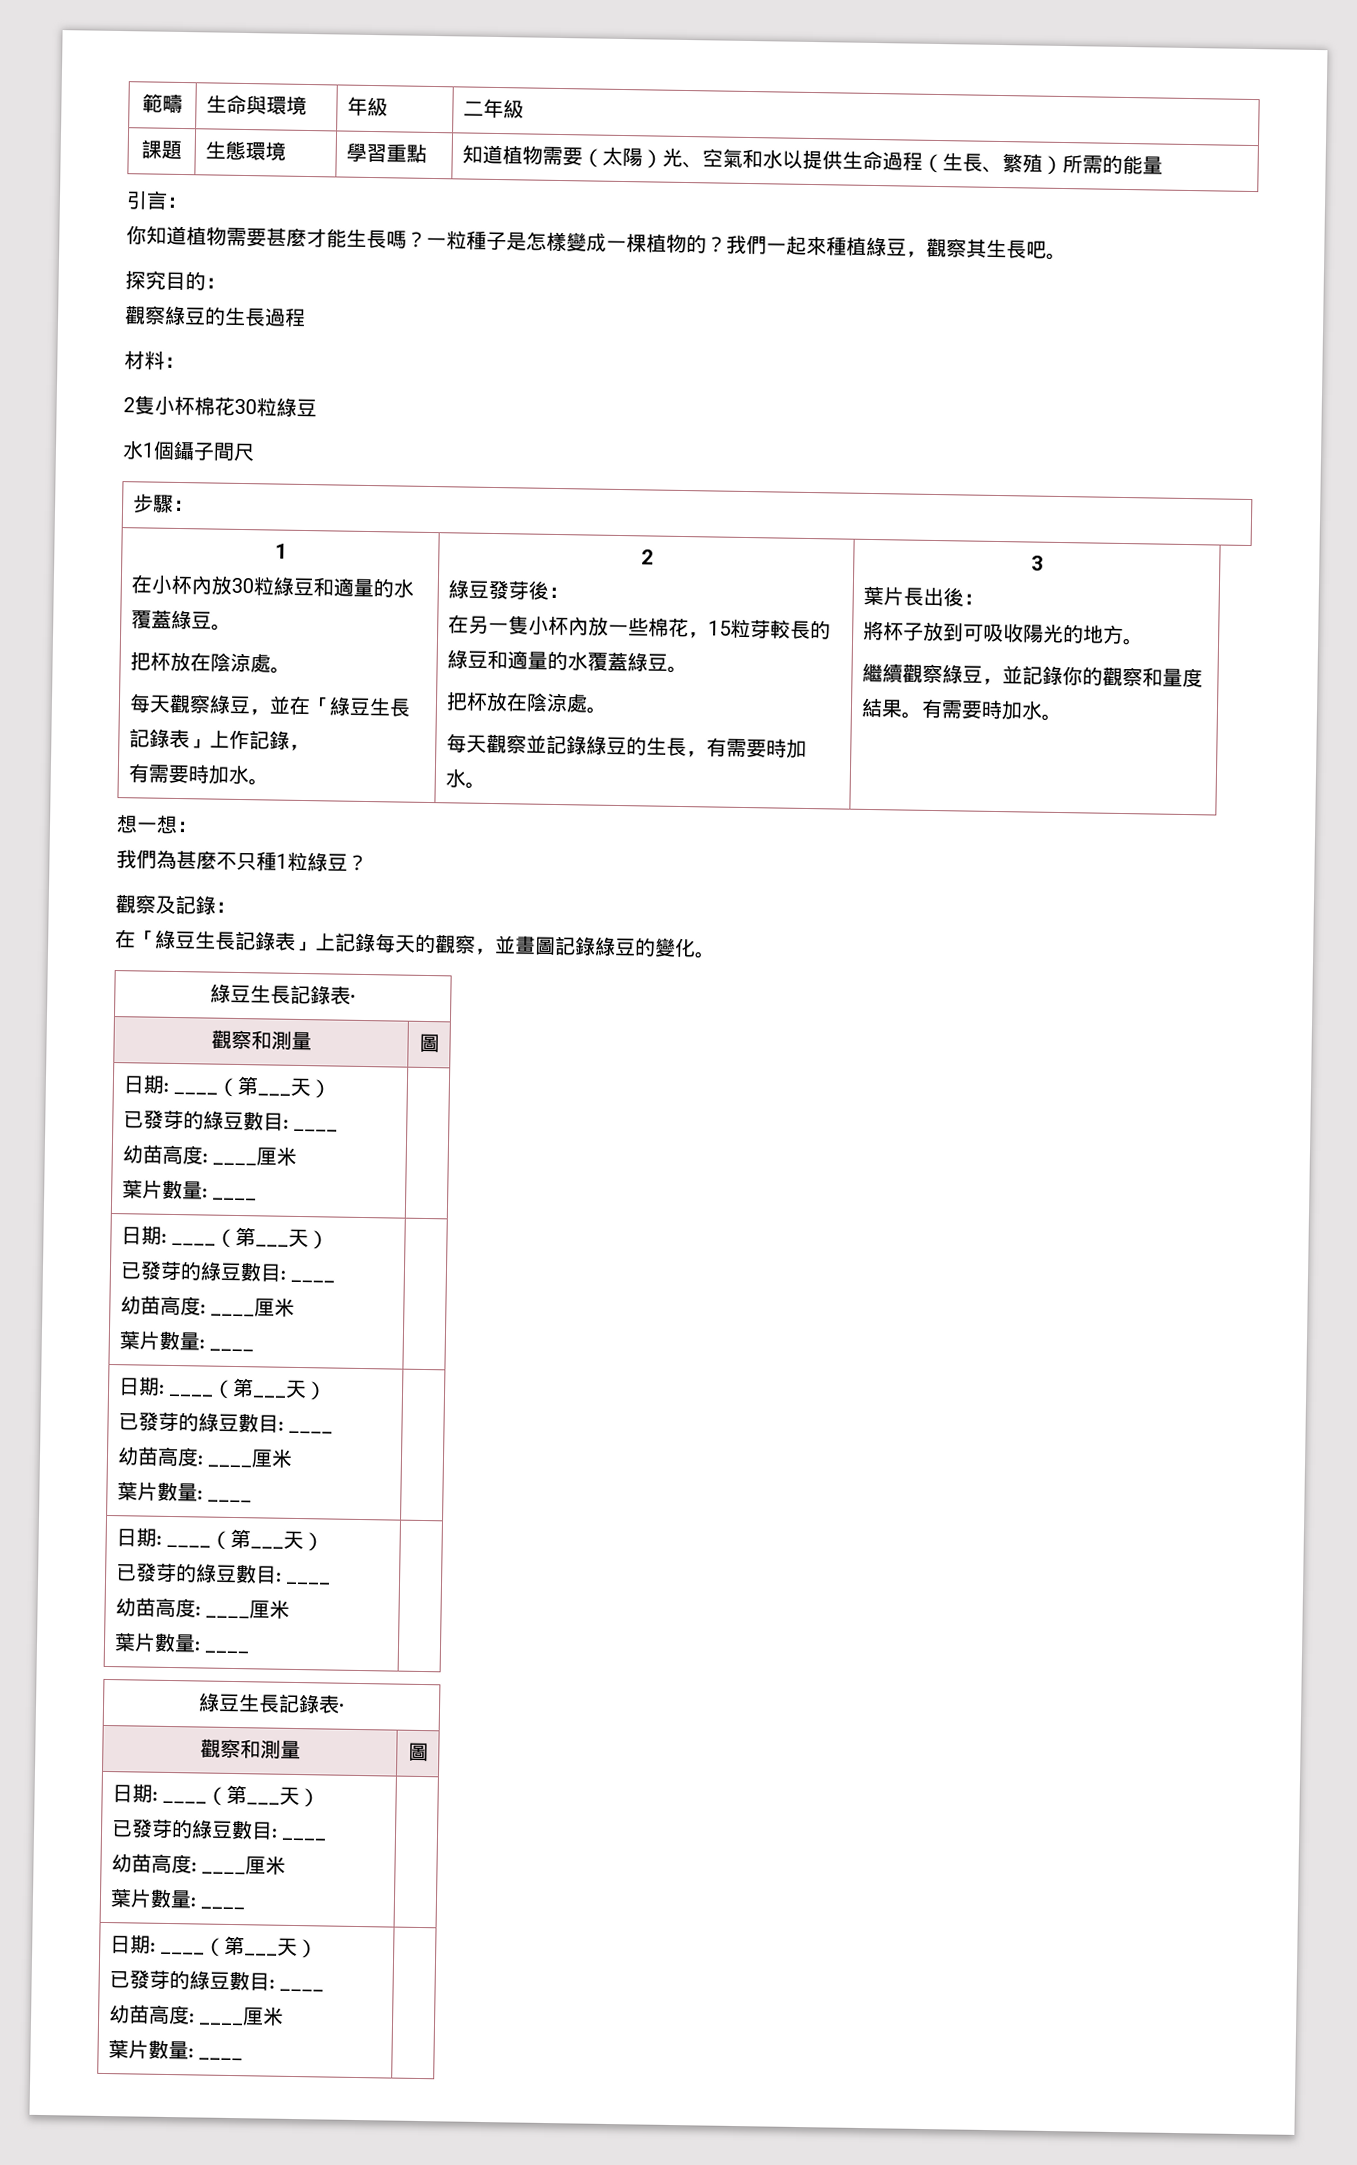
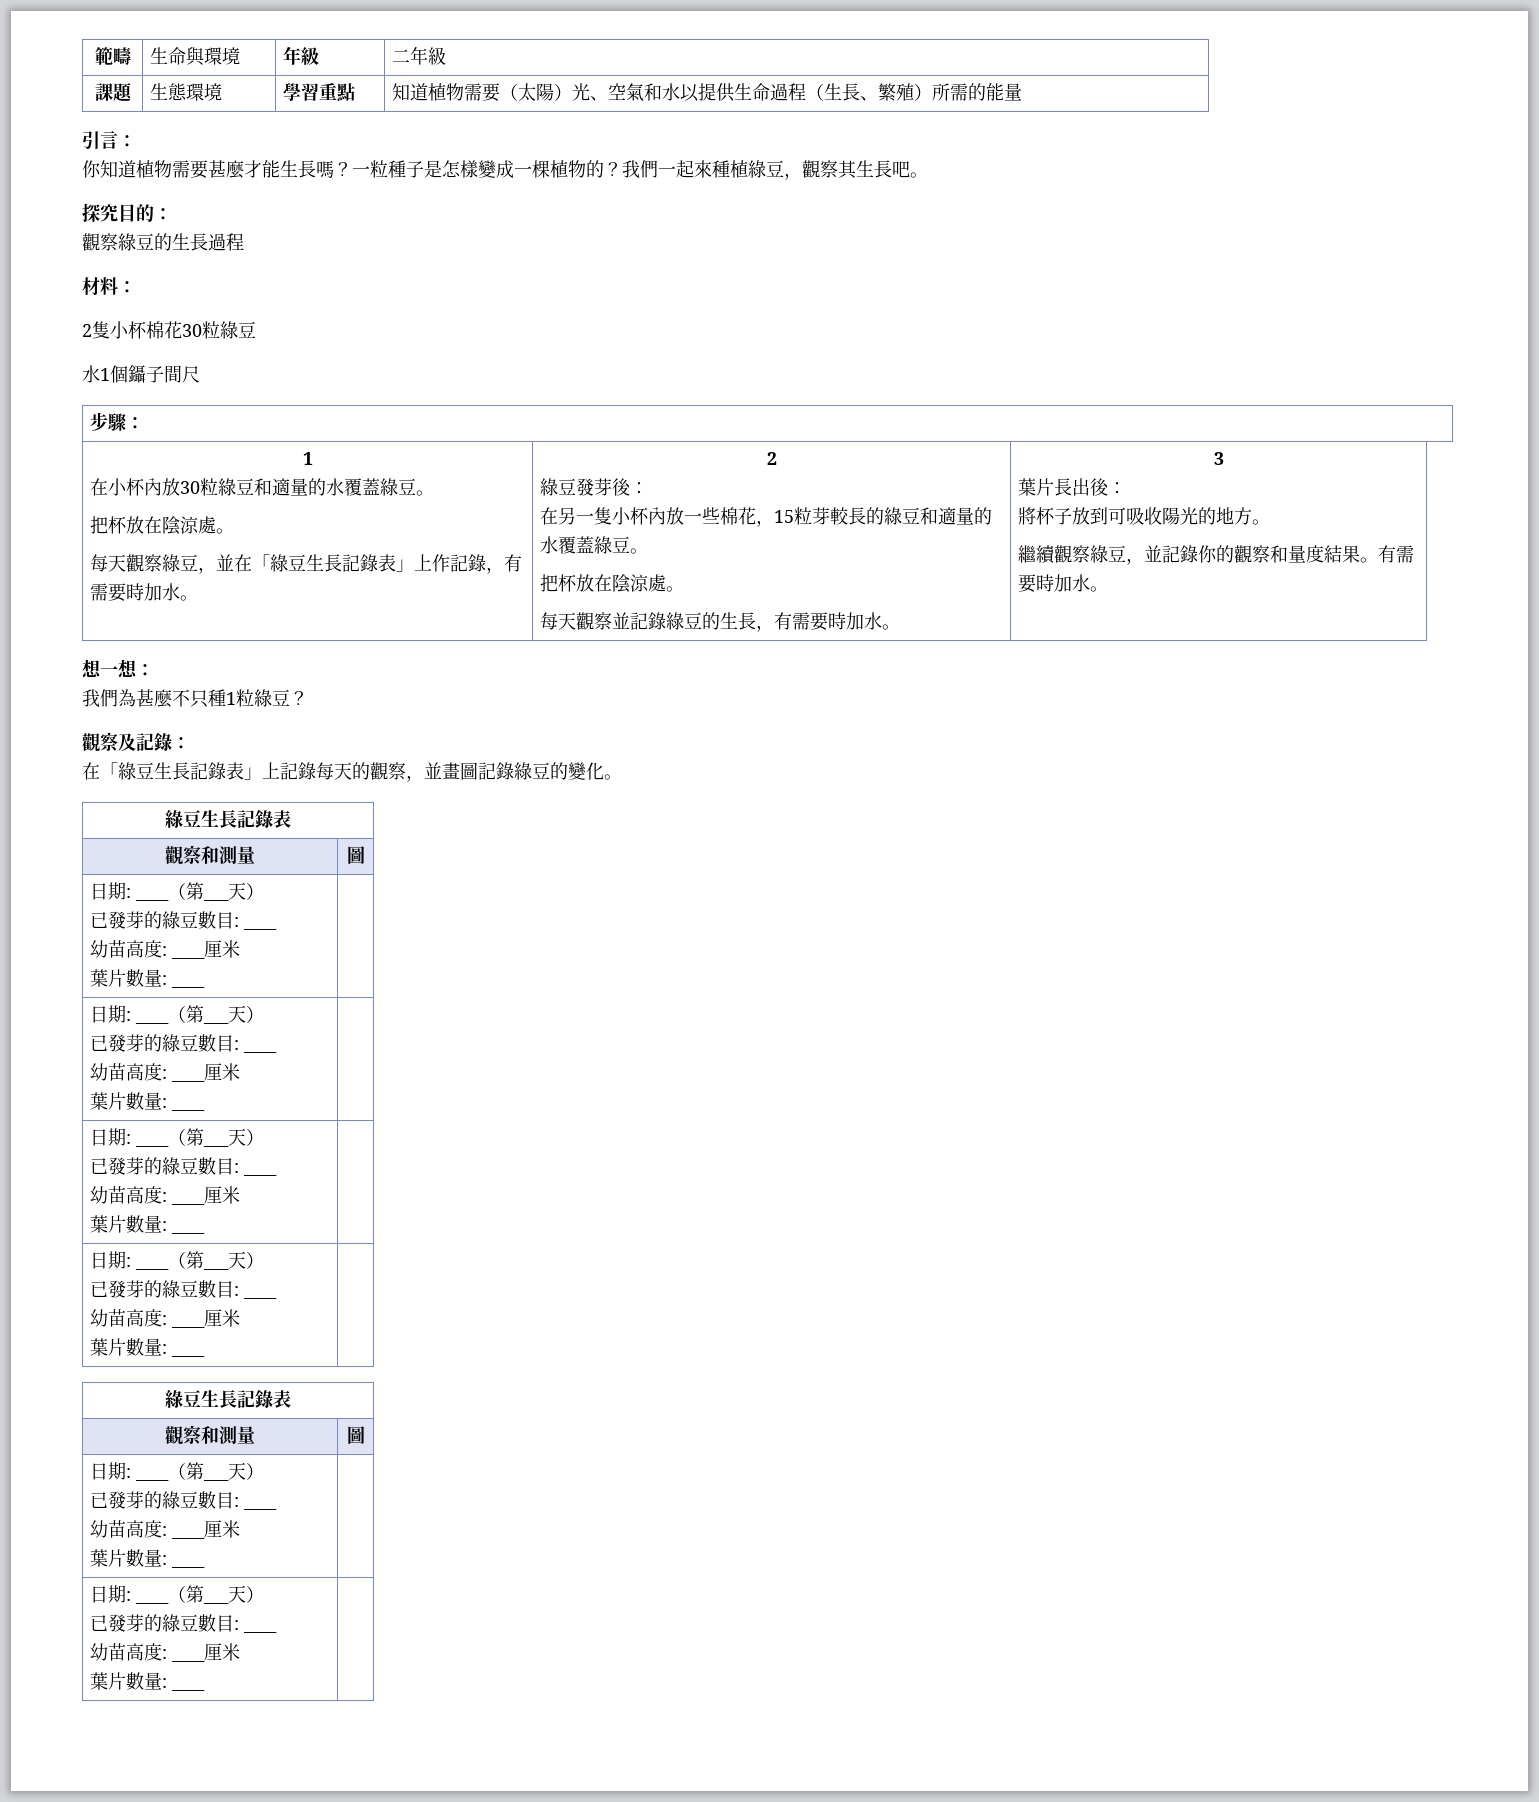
(310, 748) // -> (505, 570) none
[350,994,356,1003] · -> (291, 819) none
[338,1703,345,1712] · -> (291, 1399) none

